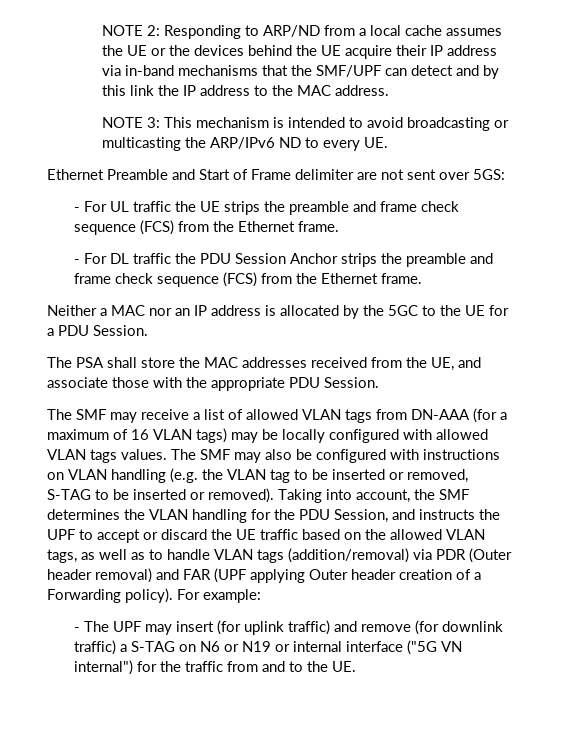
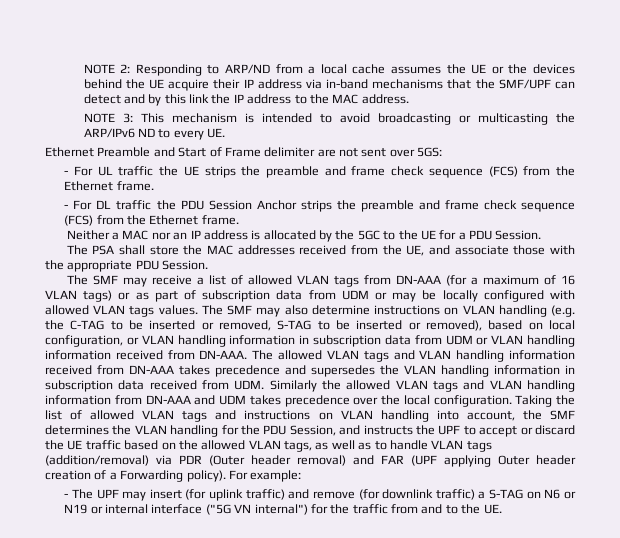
(227, 435) none -> [118,290,387,302] or as part of subscription data from UDM or
[296,449,419,463] be configured with -> [311,305,370,315] determine
[227,469,290,483] VLAN tag -> [70,320,105,330] C-TAG
[208,488,322,503] removed). Taking -> [425,320,575,331] [45,335,575,347] [45,350,575,362] [45,365,575,377] [45,380,575,392] [45,395,575,407] [45,410,429,422] removed), based on local configuration, or VLAN handling information in subscription data from UDM or VLAN handling information received from DN-AAA. The allowed VLAN tags and VLAN handling information received from DN-AAA takes precedence and supersedes the VLAN handling information in subscription data received from UDM. Similarly the allowed VLAN tags and VLAN handling information from DN-AAA and UDM takes precedence over the local configuration. Taking the list of allowed VLAN tags and instructions on VLAN handling

